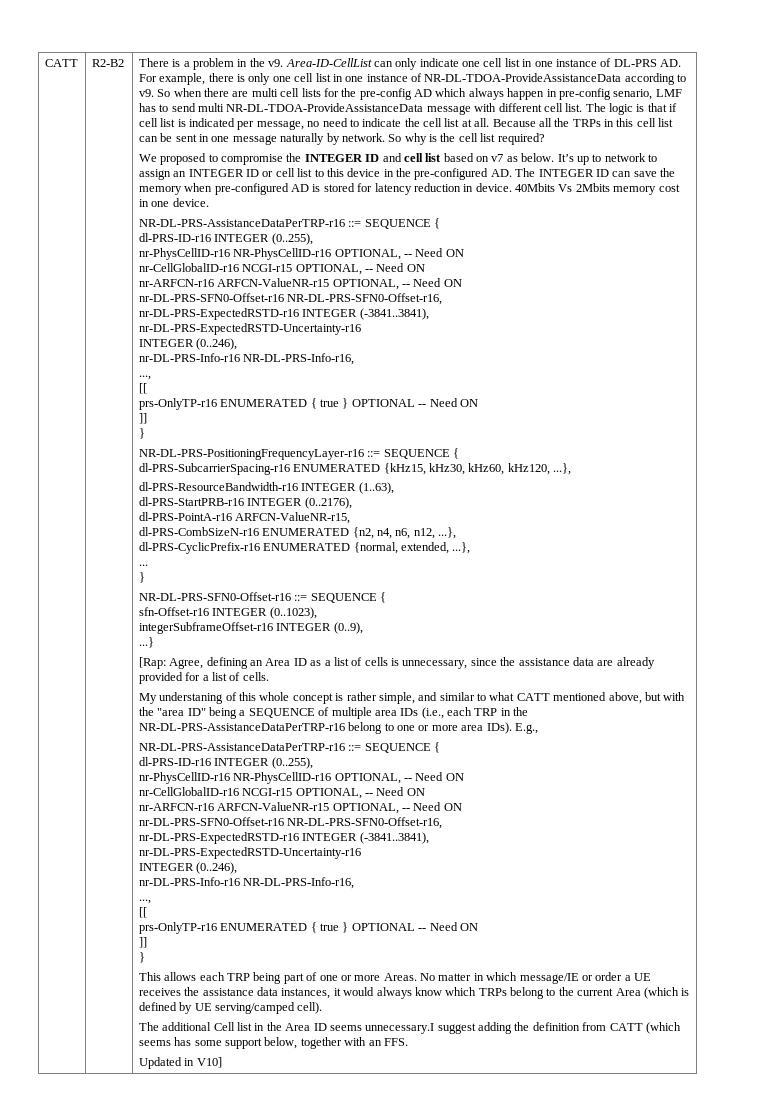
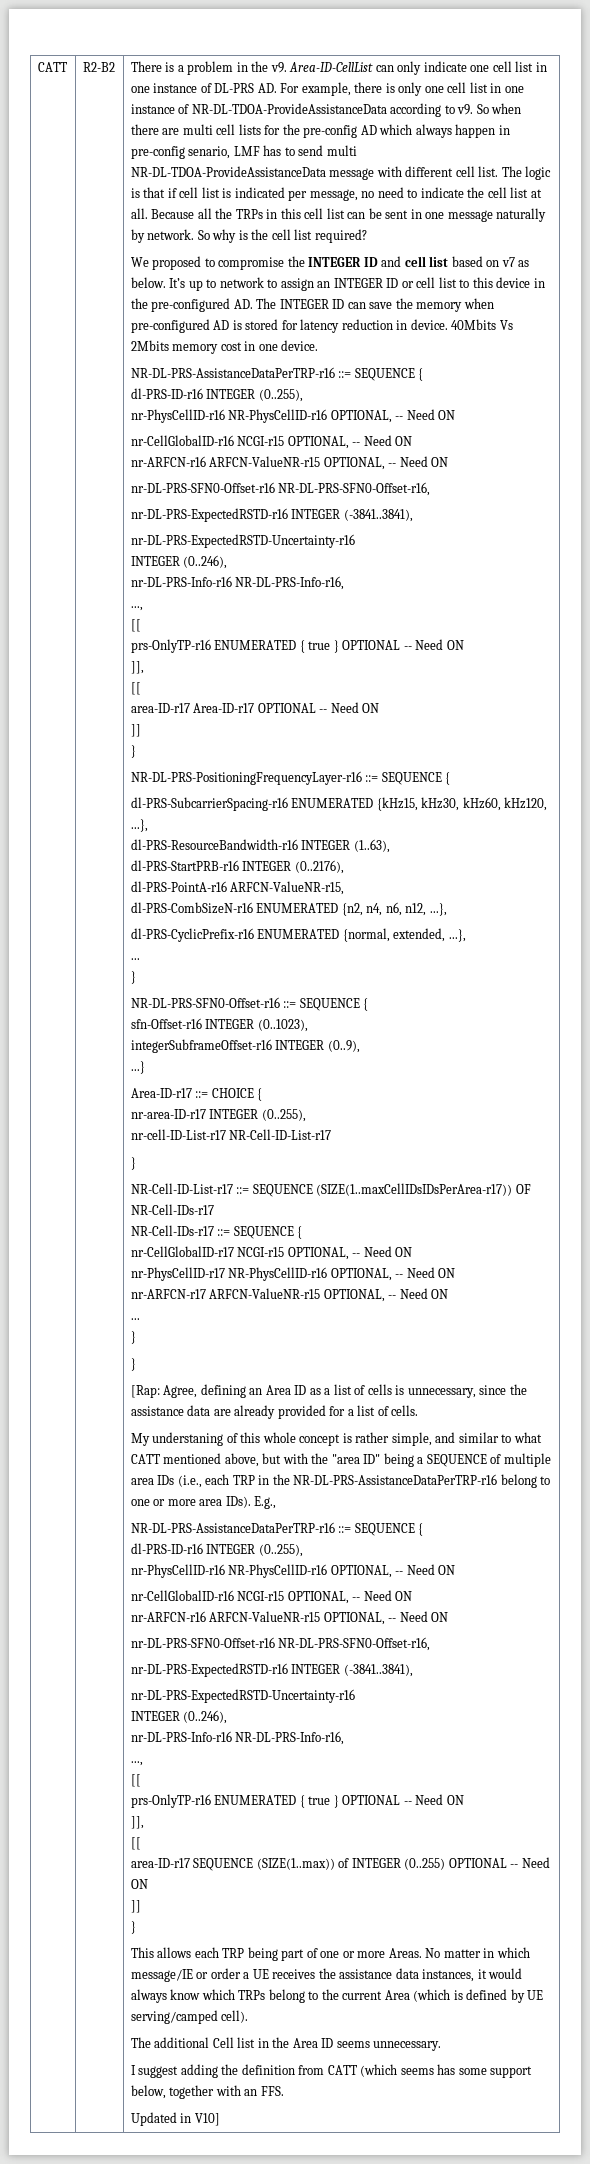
(478, 403) none -> [130,661,144,674] [130,682,141,695] [130,702,380,713] // ]], // [[ // area-ID-r17 Area-ID-r17 OPTIONAL -- Need ON
(154, 642) none -> [130,1088,263,1101] [130,1109,306,1122] [130,1129,332,1140] [130,1157,136,1170] [130,1183,531,1197] [130,1204,214,1215] [130,1225,303,1239] [130,1246,413,1260] [130,1267,456,1281] [130,1288,449,1302] [130,1318,140,1320] [130,1331,136,1344] [130,1358,136,1371] // Area-ID-r17 ::= CHOICE { // nr-area-ID-r17 INTEGER (0..255), // nr-cell-ID-List-r17 NR-Cell-ID-List-r17 // } // NR-Cell-ID-List-r17 ::= SEQUENCE (SIZE(1..maxCellIDsIDsPerArea-r17)) OF NR-Cell-IDs-r17 // NR-Cell-IDs-r17 ::= SEQUENCE { // nr-CellGlobalID-r17 NCGI-r15 OPTIONAL, -- Need ON // nr-PhysCellID-r17 NR-PhysCellID-r16 OPTIONAL, -- Need ON // nr-ARFCN-r17 ARFCN-ValueNR-r15 OPTIONAL, -- Need ON // ... // } // }
(478, 927) none -> [130,1816,144,1829] [130,1837,141,1850] [130,1857,550,1871] [130,1879,148,1889] // ]], // [[ // area-ID-r17 SEQUENCE (SIZE(1..max)) of INTEGER (0..255) OPTIONAL -- Need ON
[365,1023,435,1034] unnecessary.I -> [373,2041,442,2051] [130,2065,136,2075] unnecessary. // I

